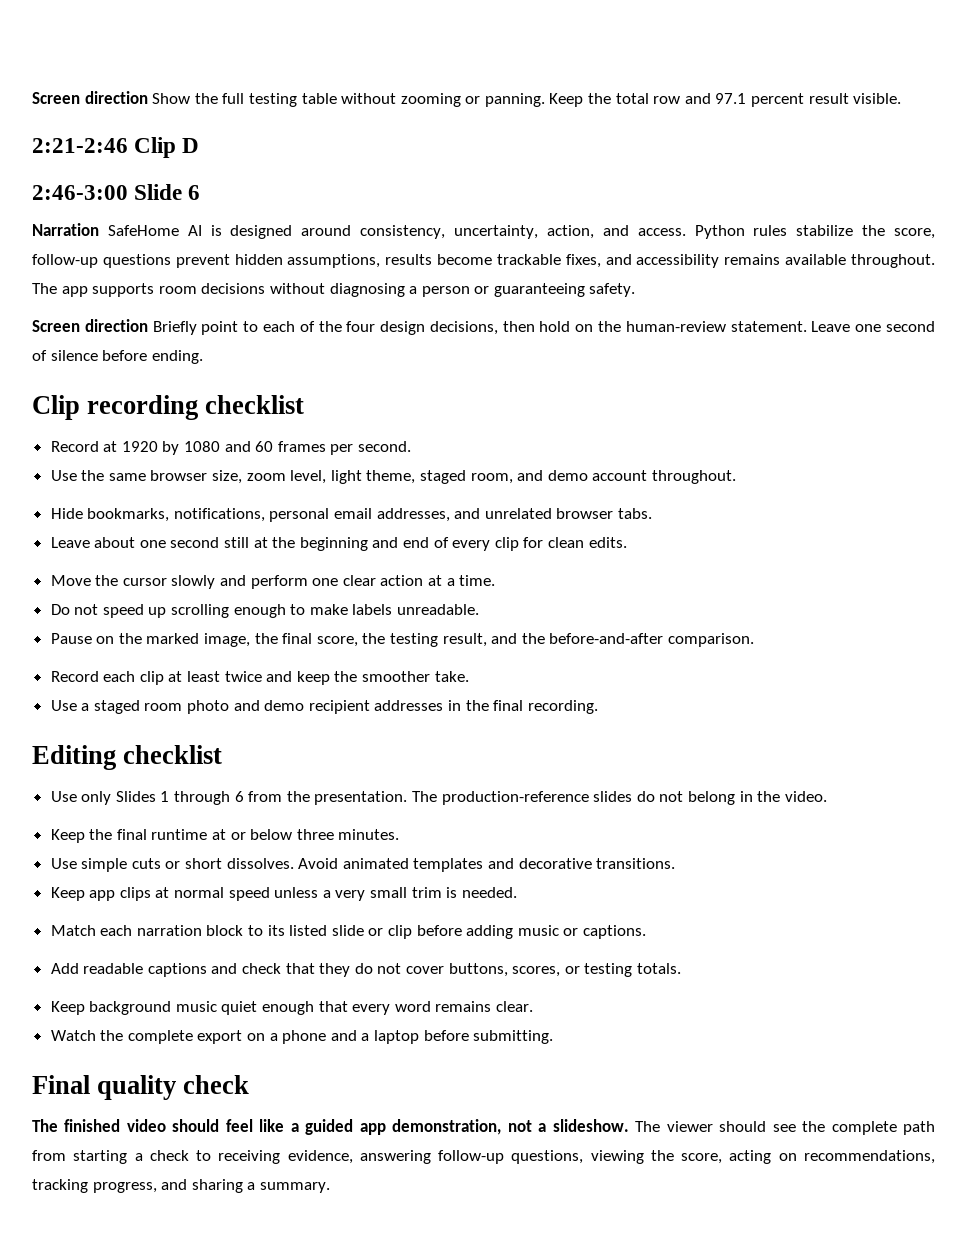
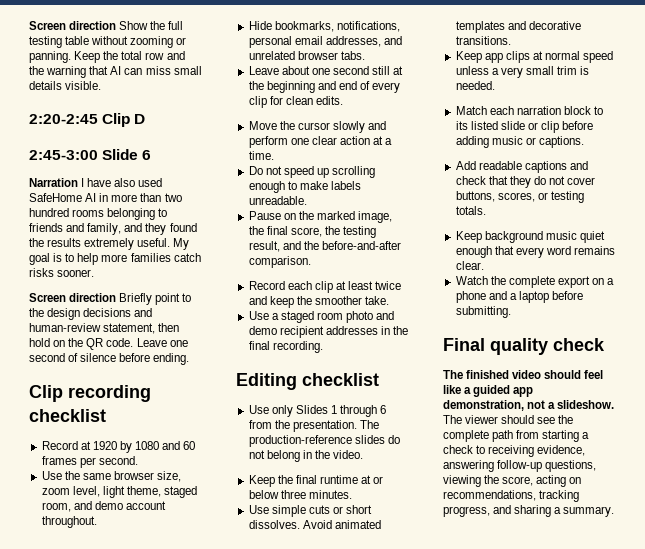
[715,93,849,107] 97.1 percent result -> [29,66,202,78] [29,81,62,90] the warning that AI can miss small details
[32,138,128,153] 2:21-2:46 -> [29,114,98,124] 2:20-2:45
[32,185,128,200] 2:46-3:00 -> [29,150,98,160] 2:45-3:00
[107,225,936,239] [32,254,935,268] [32,283,636,297] SafeHome AI is designed around consistency, uncertainty, action, and access. Python rules stabilize the score, follow-up questions prevent hidden assumptions, results become trackable fixes, and accessibility remains available throughout. The app supports room decisions without diagnosing a person or guaranteeing safety. -> [81,178,163,187] [29,193,182,202] [29,208,168,220] [29,223,197,235] [29,238,190,250] [29,253,201,265] [29,268,95,277] I have also used SafeHome AI in more than two hundred rooms belonging to friends and family, and they found the results extremely useful. My goal is to help more families catch risks sooner.
[262,321,498,335] each of the four design decisions, -> [29,308,153,320] [29,323,156,334] the design decisions and human-review statement,
[625,321,807,332] human-review statement. -> [86,338,134,350] QR code.

